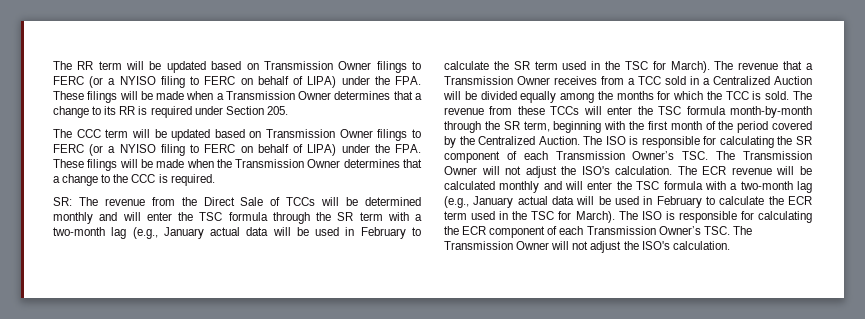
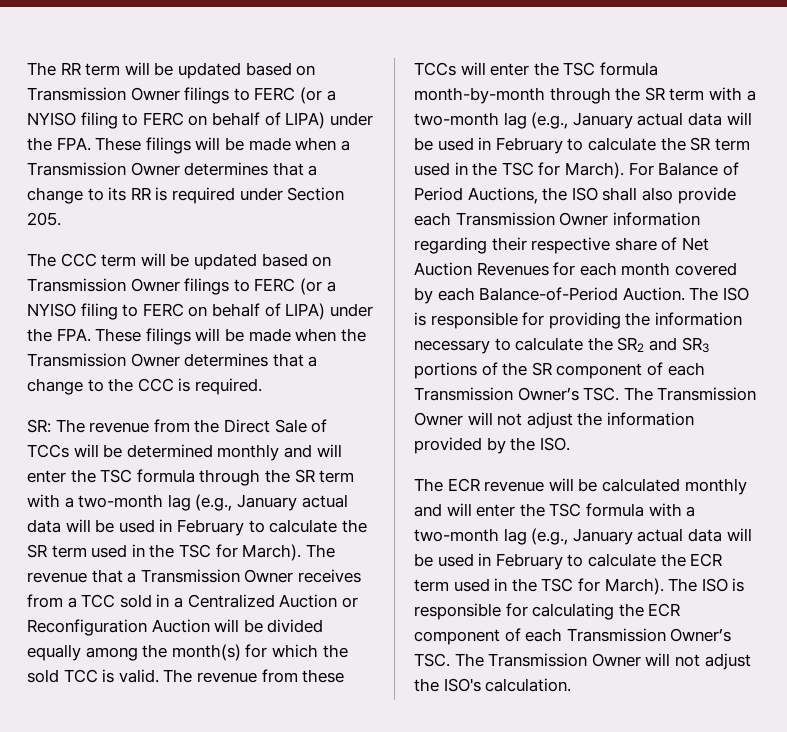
(812, 80) none -> [341,597,358,608] [27,619,210,636] or Reconfiguration Auction
[616,91,654,100] months -> [171,644,241,661] month(s)
(722, 95) none -> [27,669,59,683] sold
[765,91,790,100] sold. -> [118,669,159,683] valid.
[523,121,812,133] [444,136,536,148] term, beginning with the first month of the period covered by the Centralized -> [669,87,756,101] [414,112,752,129] [414,137,750,154] [414,162,739,179] [414,187,736,204] [414,212,700,226] [414,237,709,254] [414,262,737,276] [414,287,619,304] term with a two-month lag (e.g., January actual data will be used in February to calculate the SR term used in the TSC for March). For Balance of Period Auctions, the ISO shall also provide each Transmission Owner information regarding their respective share of Net Auction Revenues for each month covered by each Balance-of-Period
[719,136,774,148] calculating -> [548,312,742,329] [414,337,709,354] [414,362,498,379] providing the information necessary to calculate the SR2 and SR3 portions of
[581,166,673,175] ISO's calculation. -> [606,412,694,426] [414,437,570,454] information provided by the ISO. //

